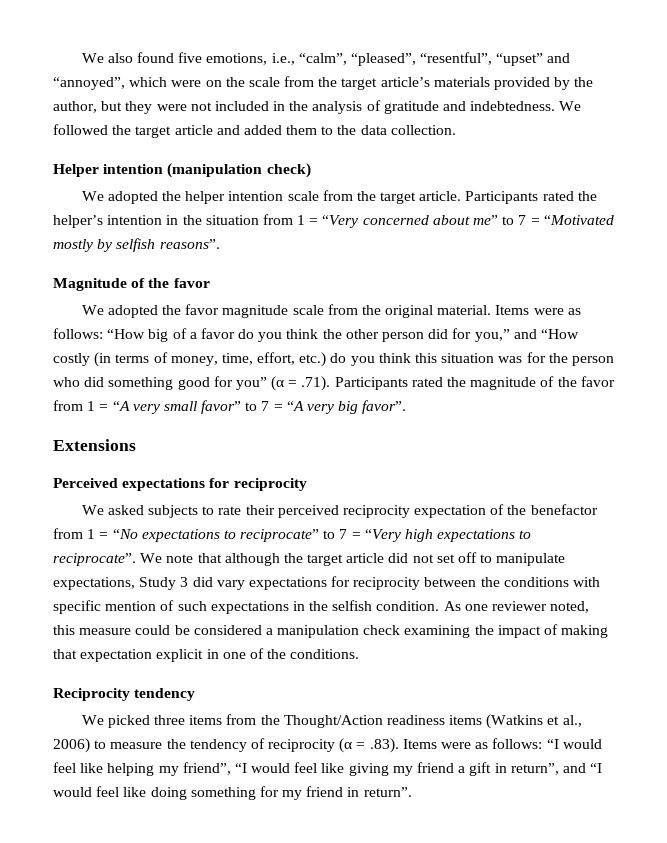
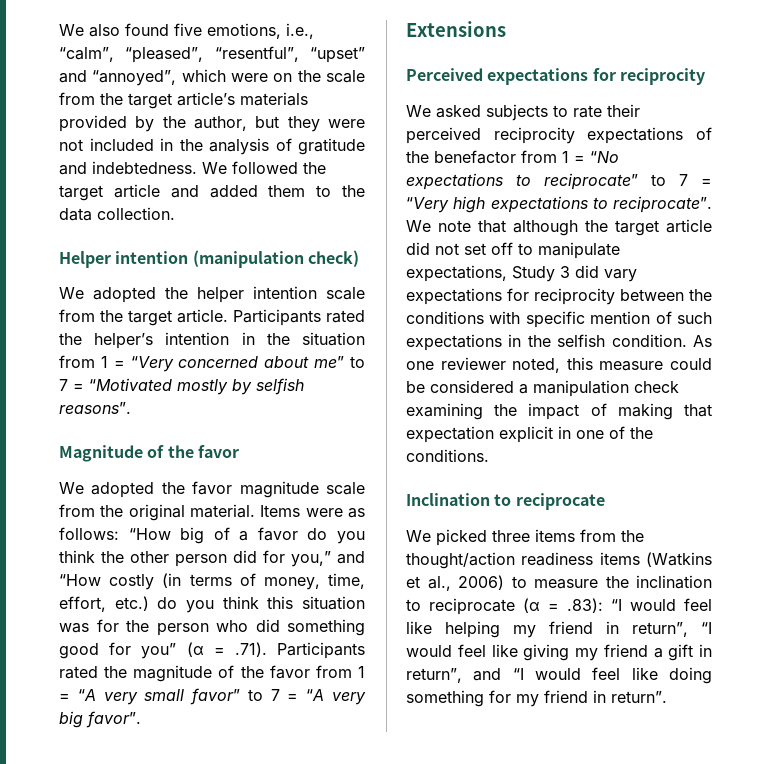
[414,505,487,518] expectation -> [587,127,684,144] expectations
[53,688,196,701] Reciprocity tendency -> [406,493,605,510] Inclination to reciprocate
[283,715,383,728] Thought/Action -> [406,552,515,569] thought/action
[189,738,543,753] tendency of reciprocity (α = .83). Items were as follows: -> [636,575,712,589] [406,598,603,615] inclination to reciprocate (α = .83):
[182,762,231,775] friend”, -> [549,621,688,637] friend in return”,

